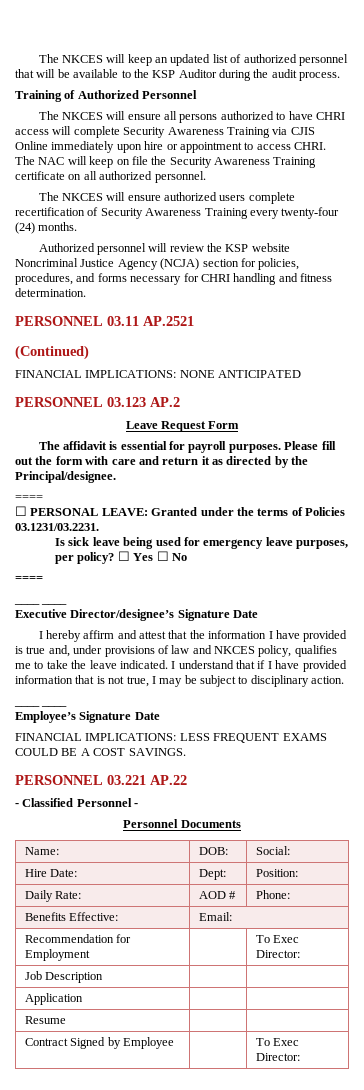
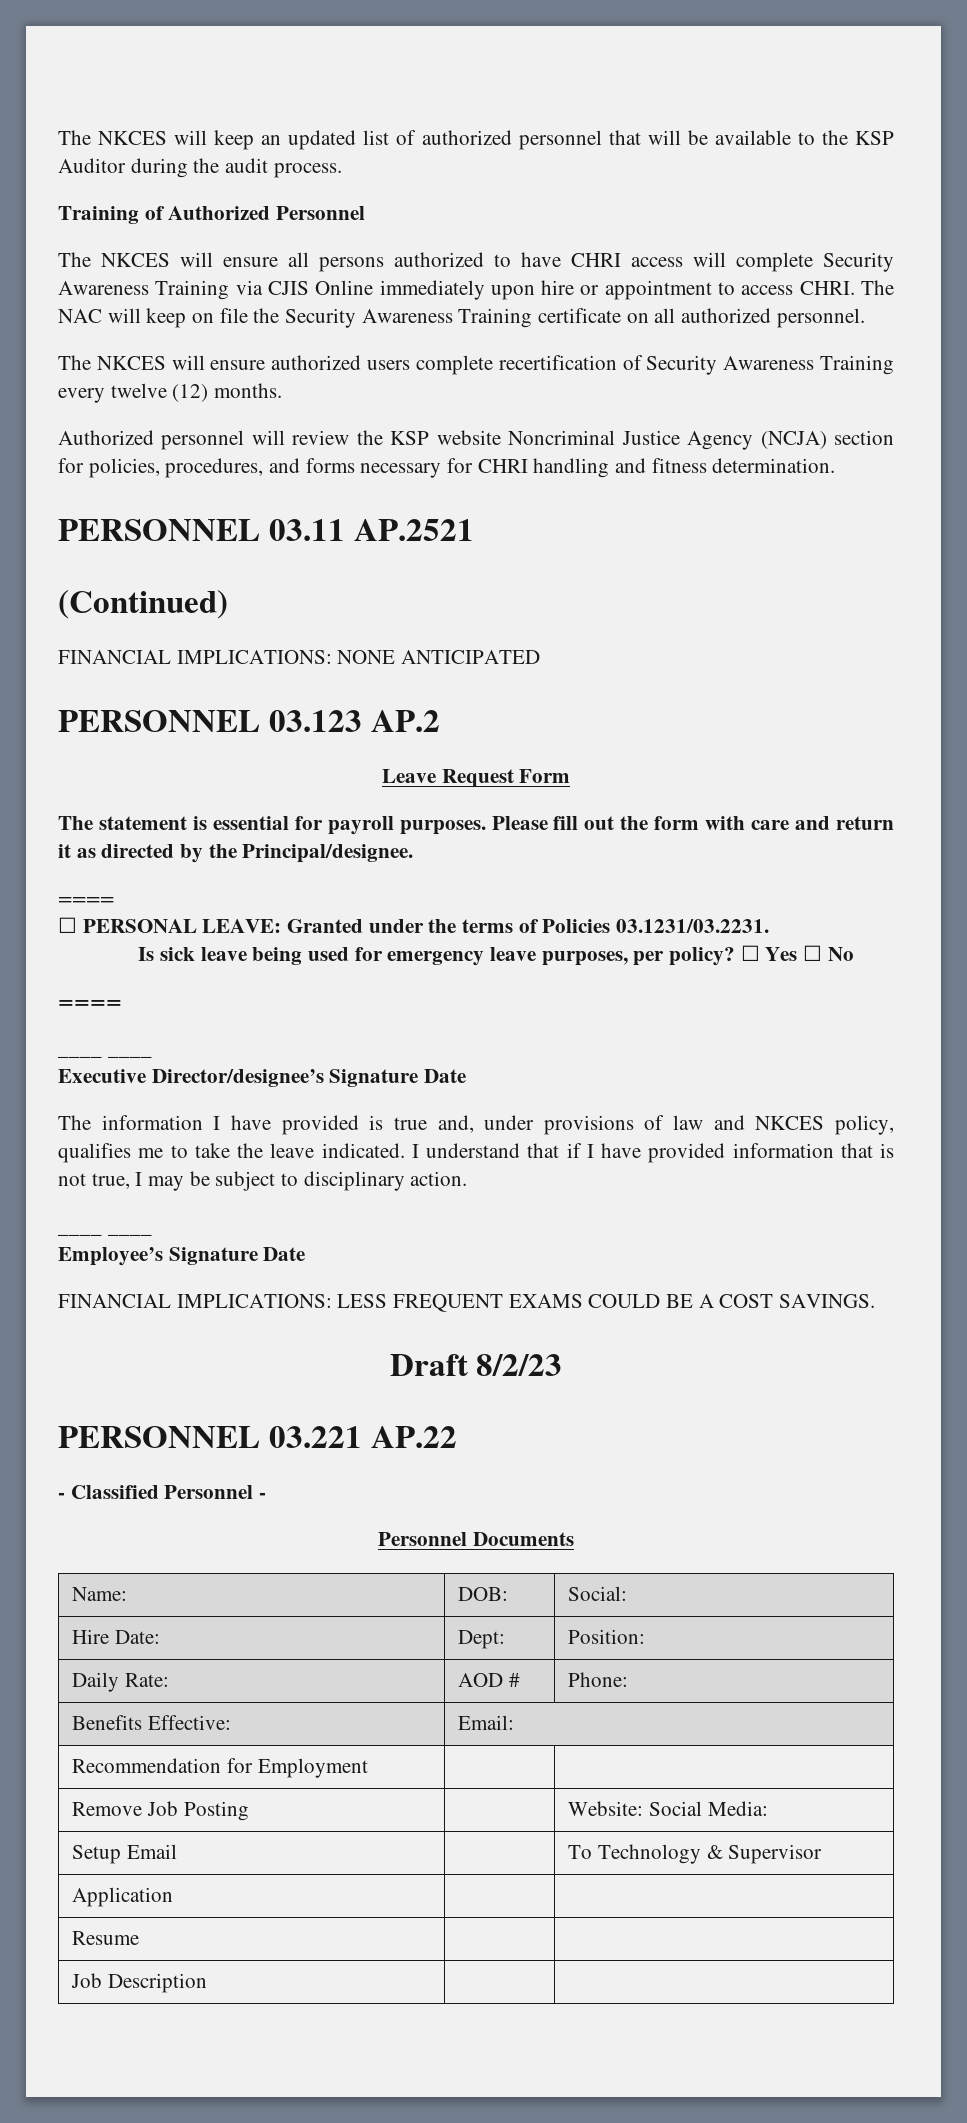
[281,207,340,219] [15,222,35,234] twenty-four (24) -> [110,383,209,402] twelve (12)
[62,441,107,450] affidavit -> [98,816,187,830] statement
[38,630,205,642] I hereby affirm and attest that the -> [58,1115,91,1130] The
(186, 752) none -> [389,1354,563,1376] // Draft 8/2/23
[255,935,300,943] [255,950,300,958] [24,971,104,983] [24,993,83,1005] [24,1016,66,1024] [24,1037,175,1049] [255,1038,300,1046] [255,1053,300,1061] To Exec Director: // Job Description | | // Application | | // Resume | | // Contract Signed by Employee | | To Exec Director: -> [72,1801,249,1821] [568,1801,768,1816] [72,1844,178,1864] [568,1844,823,1864] [72,1887,174,1907] [72,1931,140,1945] [71,1973,208,1993] // Remove Job Posting | | Website: Social Media: // Setup Email | | To Technology & Supervisor // Application | | // Resume | | // Job Description | |

